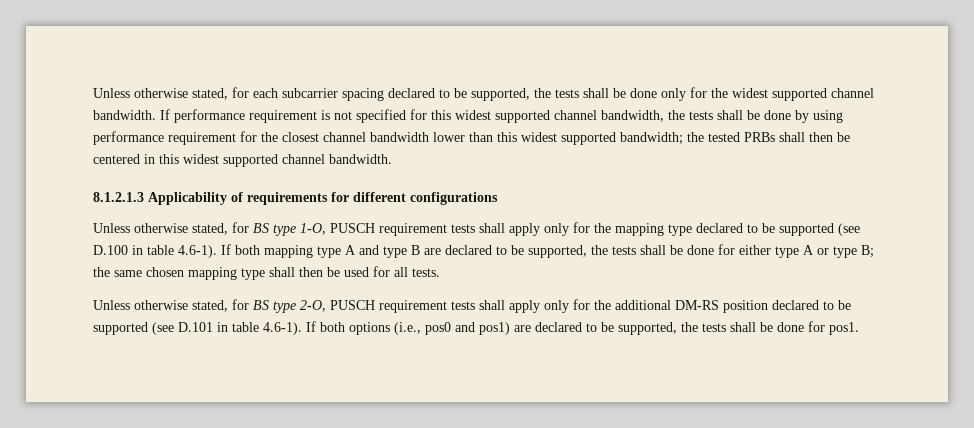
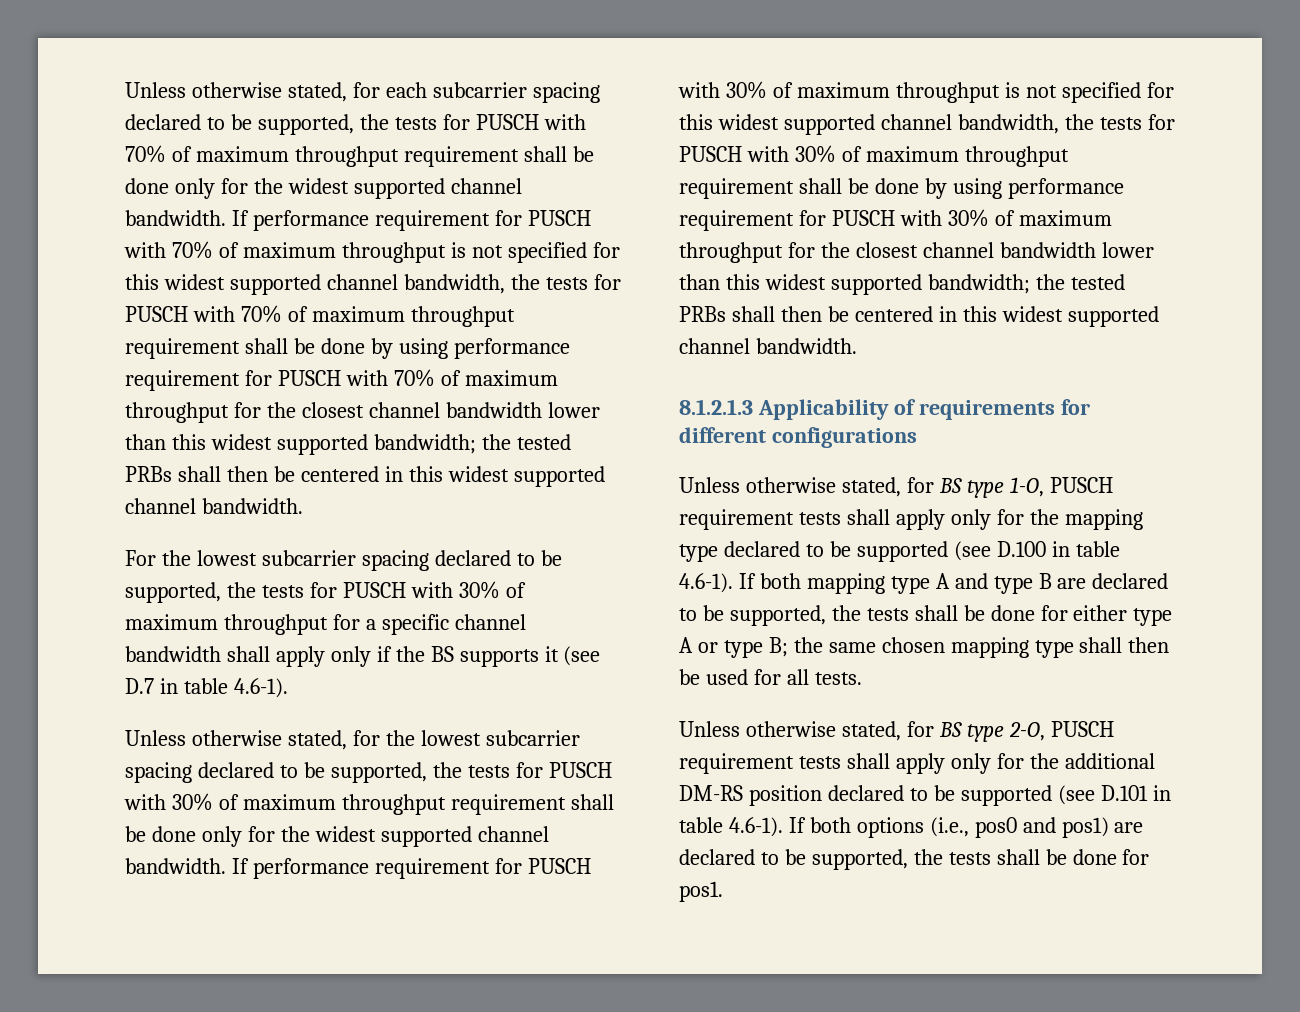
(579, 93) none -> [442,114,586,130] [125,145,519,167] for PUSCH with 70% of maximum throughput requirement
(317, 116) none -> [494,210,591,226] [124,241,446,263] for PUSCH with 70% of maximum throughput
[717,110,843,123] [93,131,257,145] shall be done by using performance requirement for -> [593,274,621,290] [125,305,515,327] [125,338,570,359] [125,369,558,391] [125,402,600,423] [125,434,571,455] [125,466,605,487] [125,498,303,514] [125,550,562,571] [125,581,526,603] [125,614,526,635] [125,646,601,667] [125,678,288,698] [125,730,580,750] [125,762,612,783] [124,793,614,815] [125,826,549,847] [125,858,591,879] [678,81,1174,103] [679,114,1175,135] [679,145,1069,167] [679,178,1124,199] [679,209,1112,231] [679,242,815,263] for PUSCH with 70% of maximum throughput requirement shall be done by using performance requirement for PUSCH with 70% of maximum throughput for the closest channel bandwidth lower than this widest supported bandwidth; the tested PRBs shall then be centered in this widest supported channel bandwidth. // For the lowest subcarrier spacing declared to be supported, the tests for PUSCH with 30% of maximum throughput for a specific channel bandwidth shall apply only if the BS supports it (see D.7 in table 4.6-1). // Unless otherwise stated, for the lowest subcarrier spacing declared to be supported, the tests for PUSCH with 30% of maximum throughput requirement shall be done only for the widest supported channel bandwidth. If performance requirement for PUSCH with 30% of maximum throughput is not specified for this widest supported channel bandwidth, the tests for PUSCH with 30% of maximum throughput requirement shall be done by using performance requirement for PUSCH with 30% of maximum throughput for

